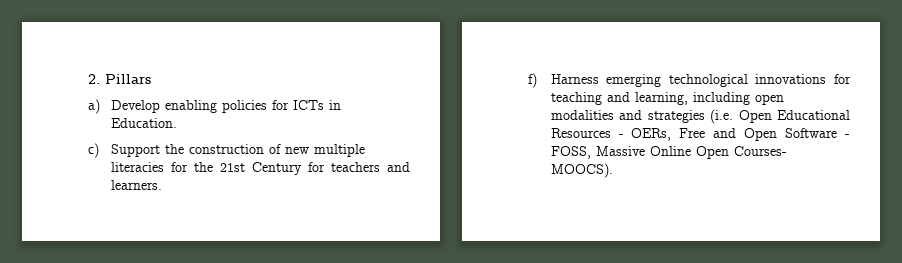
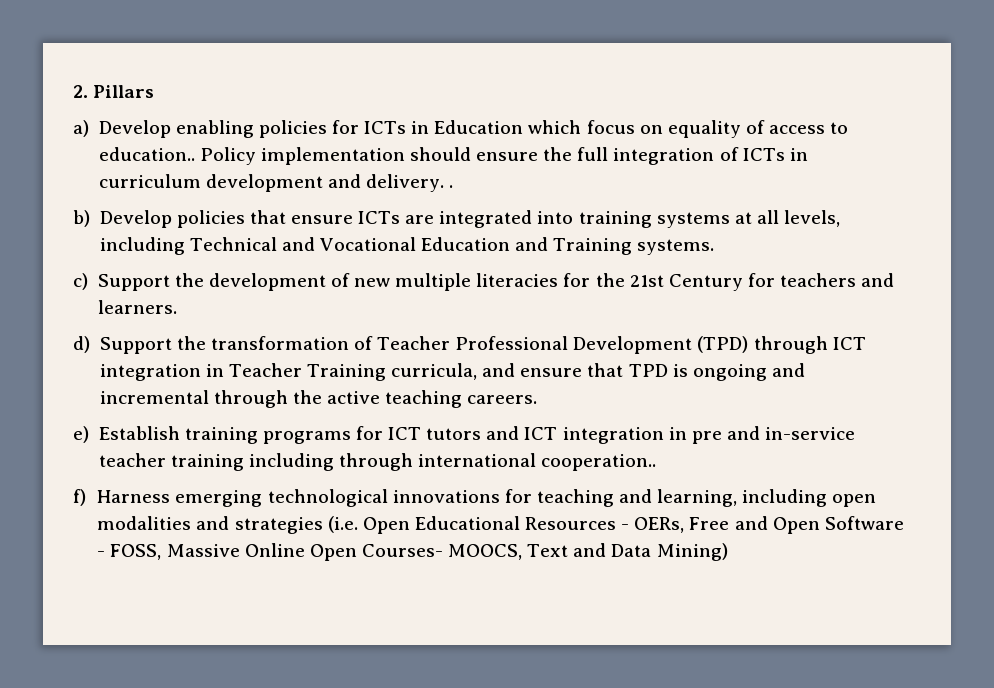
[110,118,177,128] Education. -> [434,120,849,138] [98,147,808,165] [98,174,454,192] [73,210,841,228] [99,237,715,255] Education which focus on equality of access to education.. Policy implementation should ensure the full integration of ICTs in curriculum development and delivery. . // b) Develop policies that ensure ICTs are integrated into training systems at all levels, including Technical and Vocational Education and Training systems.
[188,144,264,154] construction -> [208,273,326,291] development
(162, 185) none -> [73,336,866,354] [99,363,805,381] [99,390,538,408] [73,426,856,444] [98,453,657,471] // d) Support the transformation of Teacher Professional Development (TPD) through ICT integration in Teacher Training curricula, and ensure that TPD is ongoing and incremental through the active teaching careers. // e) Establish training programs for ICT tutors and ICT integration in pre and in-service teacher training including through international cooperation..
[550,163,613,178] MOOCS). -> [448,543,728,561] MOOCS, Text and Data Mining)

